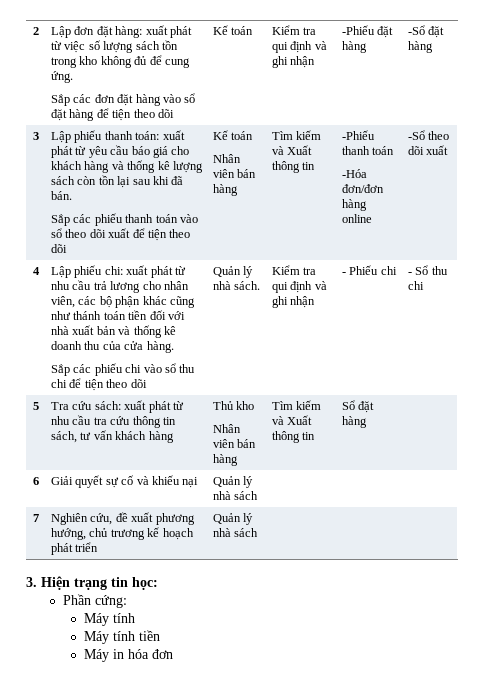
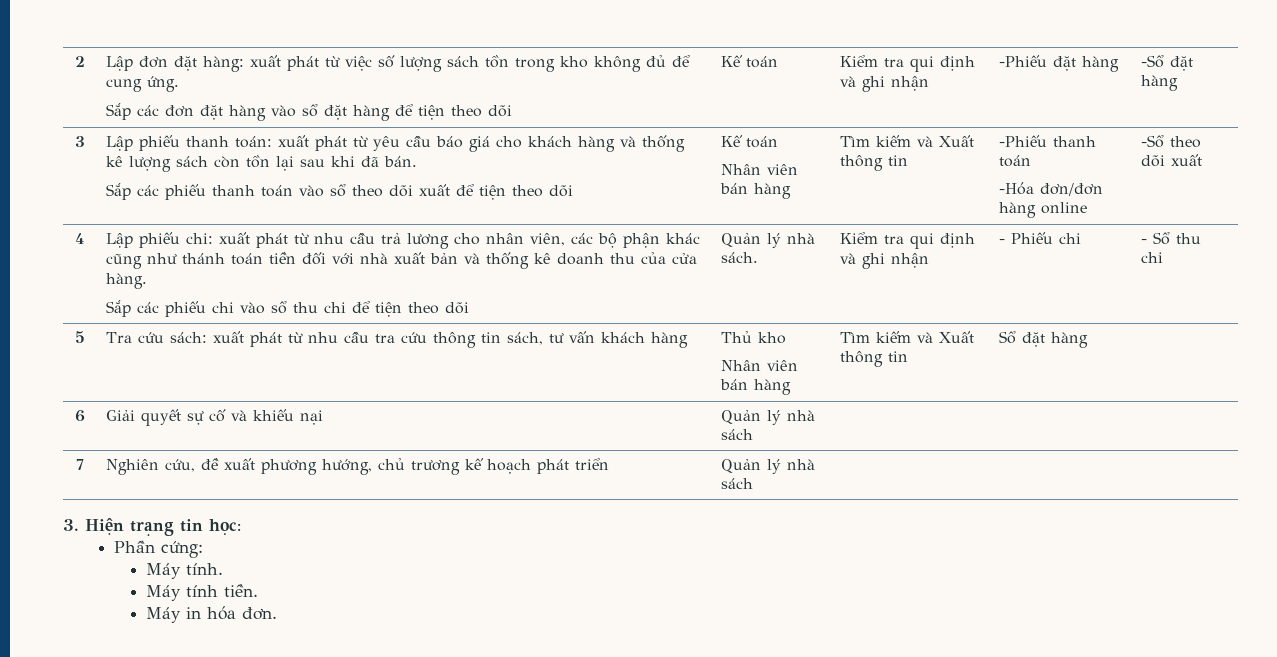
[112,613,135,623] [83,630,160,644] tính // Máy tính tiền -> [186,563,224,575] [146,584,259,601] tính. // Máy tính tiền.
[151,649,173,659] đơn -> [242,607,278,620] đơn.

